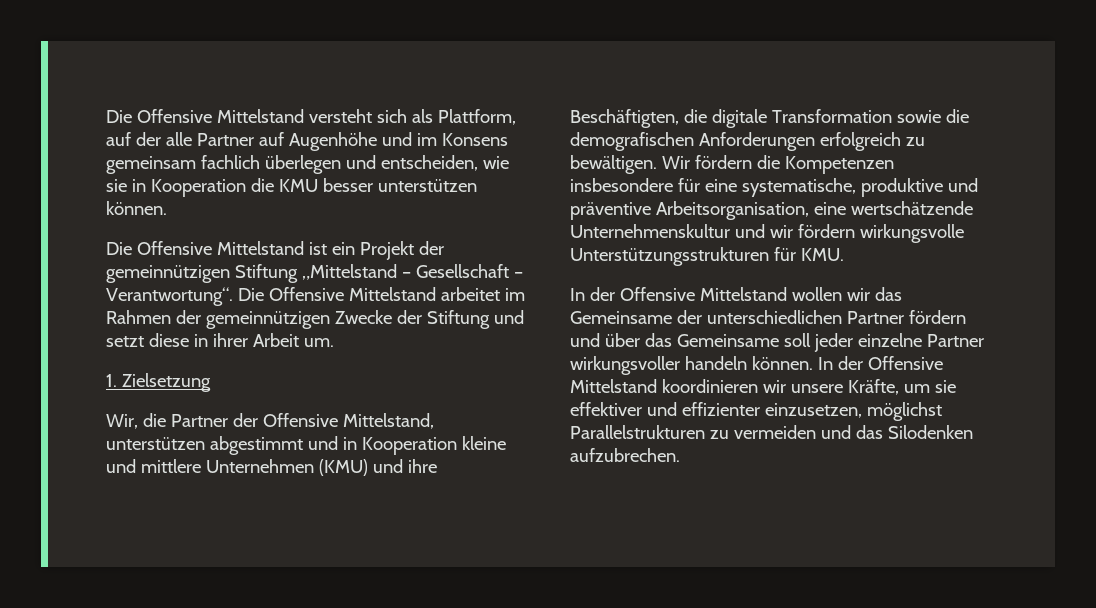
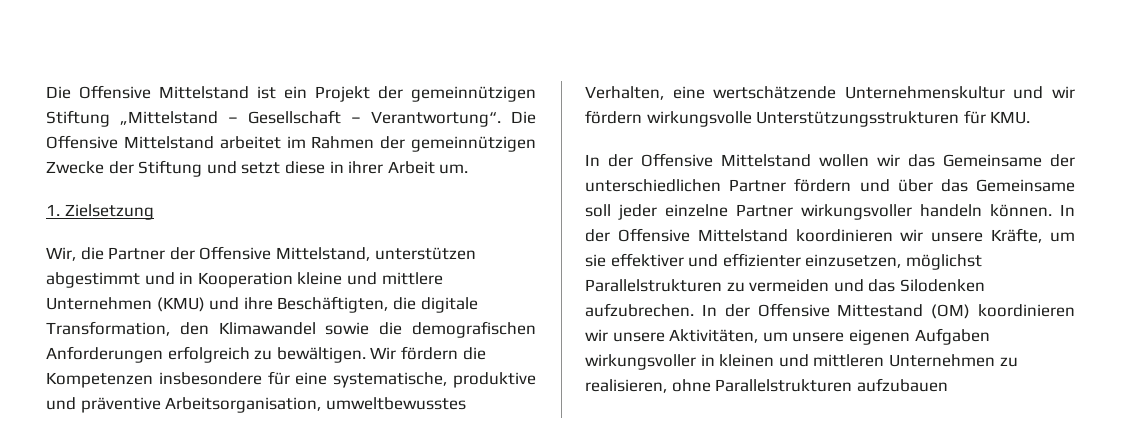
[106,109,516,125] [106,132,508,151] [106,155,509,174] [106,178,477,197] [106,201,167,215] [106,241,304,255] Die Offensive Mittelstand versteht sich als Plattform, auf der alle Partner auf Augenhöhe und im Konsens gemeinsam fachlich überlegen und entscheiden, wie sie in Kooperation die KMU besser unterstützen können. // Die Offensive Mittelstand -> [46,85,249,99] Die Offensive Mittelstand
[771,109,892,123] Transformation -> [46,321,316,336] Transformation, den Klimawandel
(809, 210) none -> [325,397,466,410] [585,86,664,100] umweltbewusstes Verhalten,
(680, 455) none -> [701,303,1075,319] [585,328,990,345] [585,354,1018,370] [585,378,948,393] In der Offensive Mittestand (OM) koordinieren wir unsere Aktivitäten, um unsere eigenen Aufgaben wirkungsvoller in kleinen und mittleren Unternehmen zu realisieren, ohne Parallelstrukturen aufzubauen

